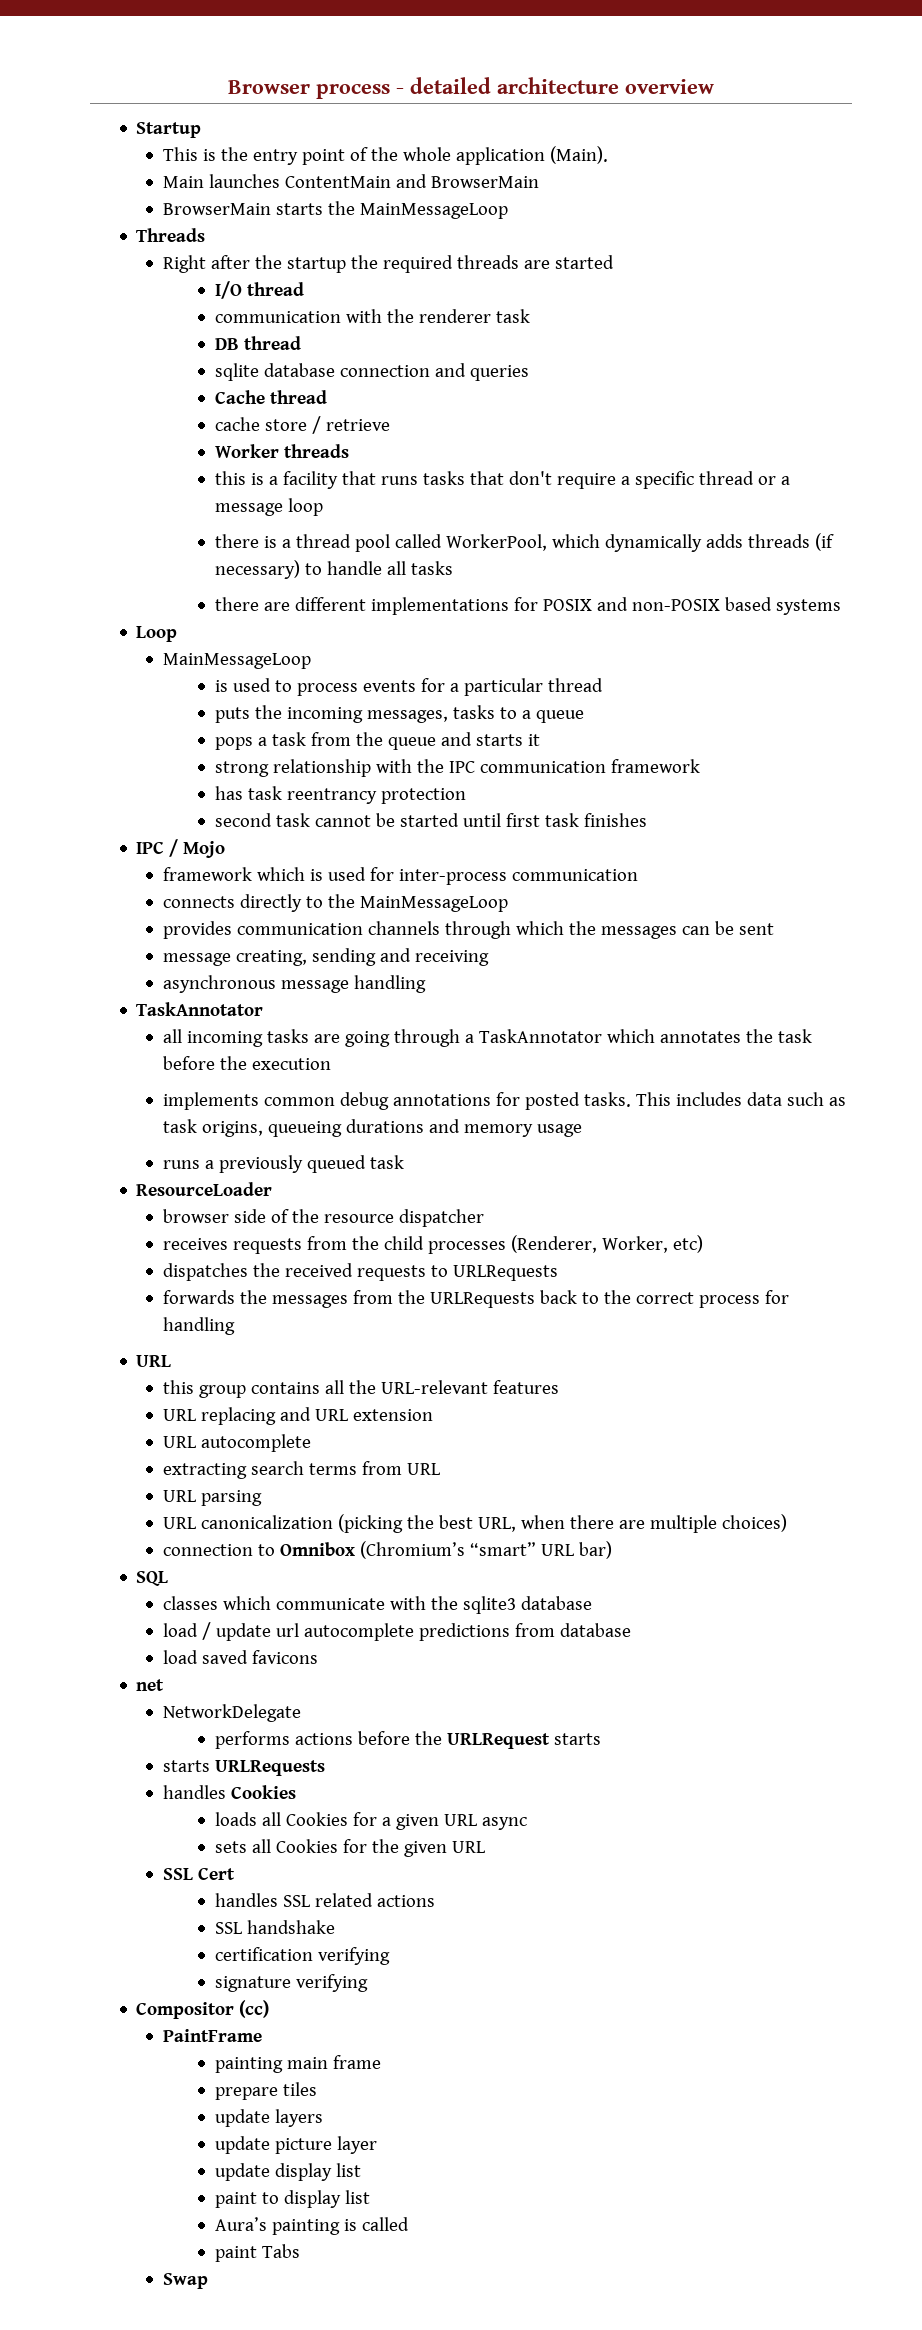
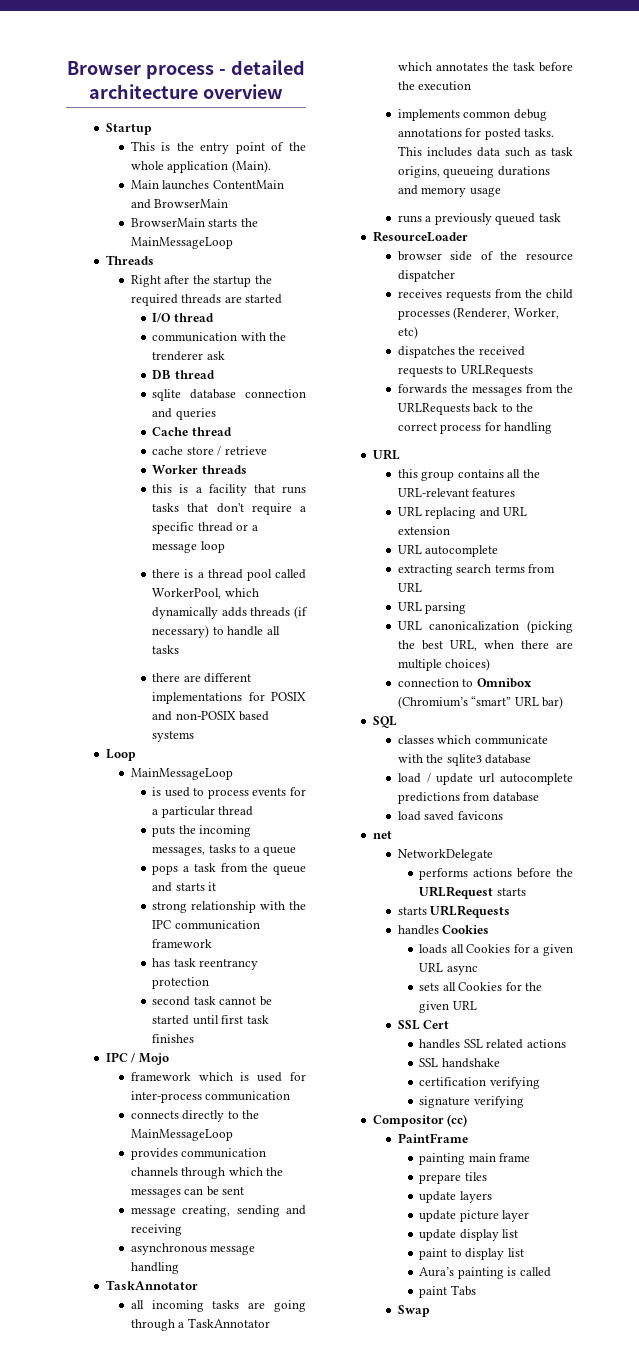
[418,309,530,323] renderer task -> [152,351,225,361] trenderer ask

